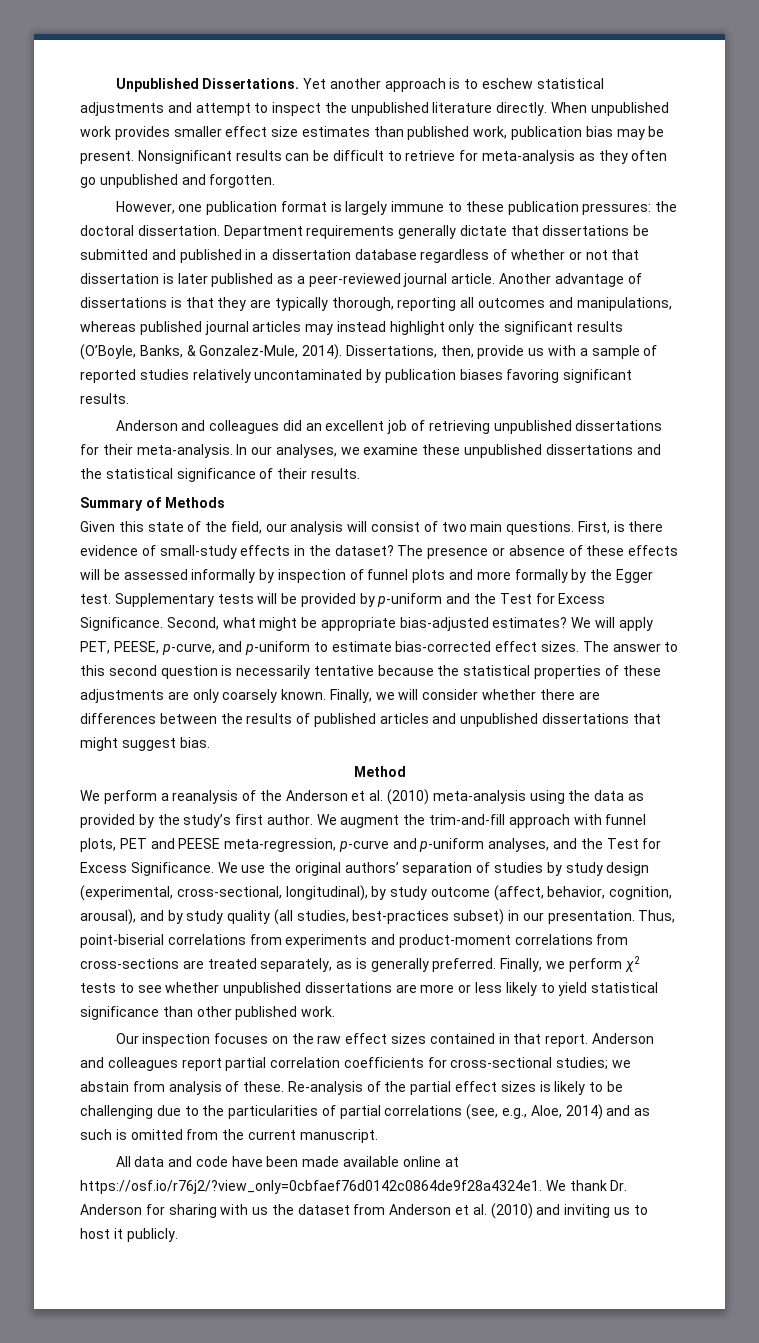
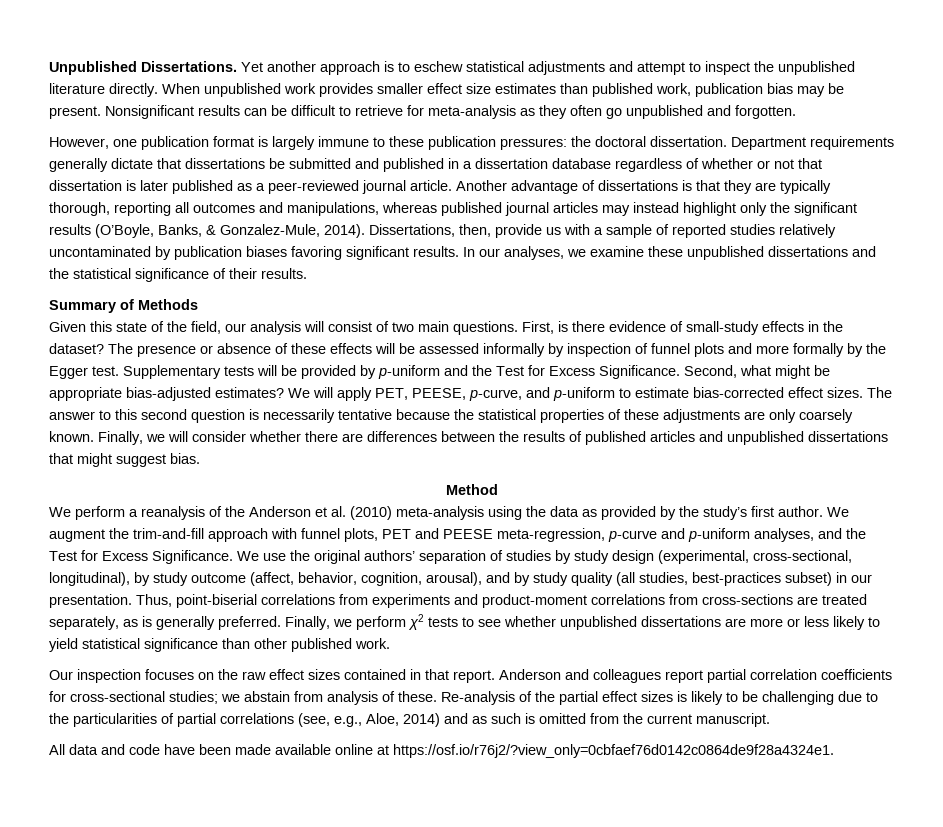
[115,420,663,434] [80,444,233,458] // Anderson and colleagues did an excellent job of retrieving unpublished dissertations for their meta-analysis. -> (459, 251) none
[545,1180,628,1191] [80,1203,648,1219] [80,1228,178,1242] We thank Dr. Anderson for sharing with us the dataset from Anderson et al. (2010) and inviting us to host it publicly. -> (834, 751) none

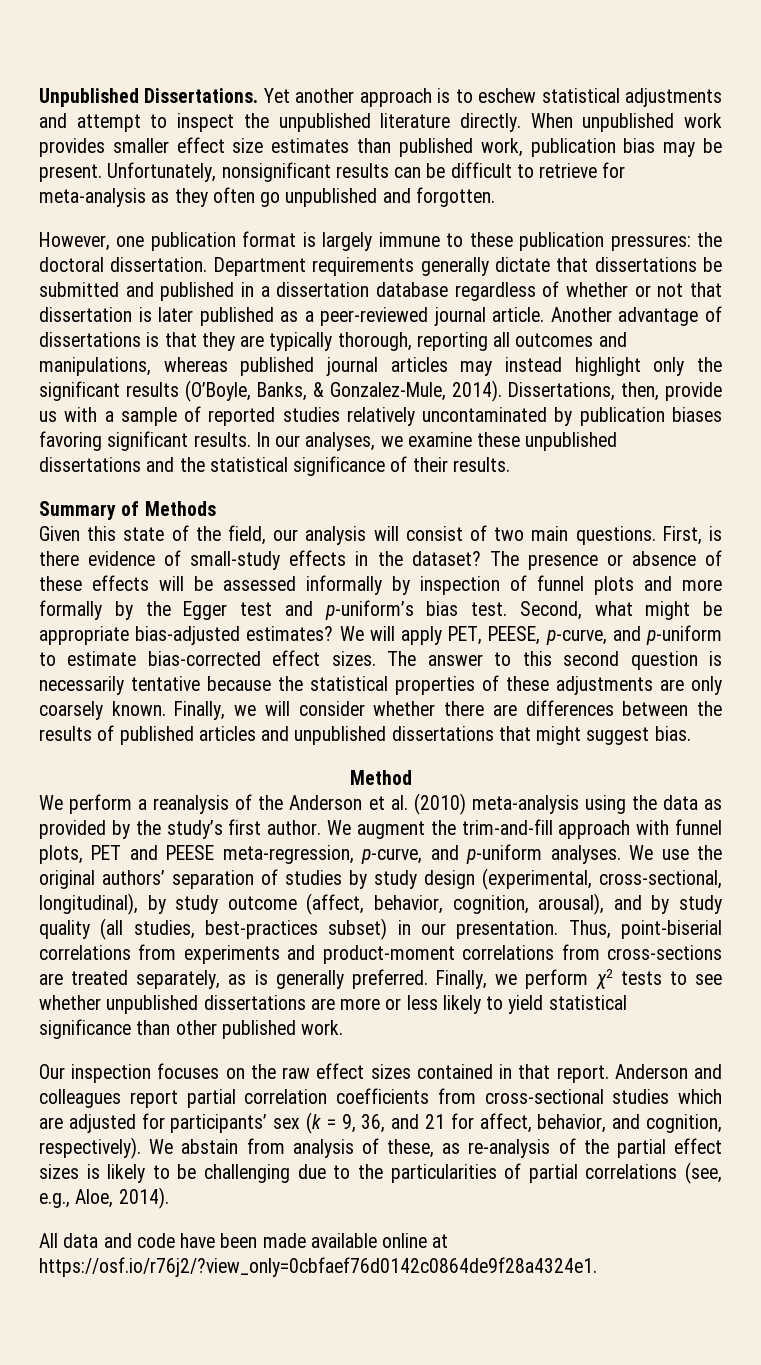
[105,105,194,119] Nonsignificant -> [107,162,331,182] Unfortunately, nonsignificant
[92,365,680,379] test. Supplementary tests will be provided by p-uniform and the Test for Excess Significance. -> [240,600,507,620] test and p-uniform’s bias test.
[608,528,866,542] [49,550,233,564] p-curve and p-uniform analyses, and the Test for Excess Significance. -> [361,844,621,864] p-curve, and p-uniform analyses.
[49,691,240,704] for cross-sectional studies; we -> [437,1088,722,1104] [39,1112,722,1134] [39,1137,174,1159] from cross-sectional studies which are adjusted for participants’ sex (k = 9, 36, and 21 for affect, behavior, and cognition, respectively). We
[398,691,515,705] these. Re-analysis -> [387,1139,551,1158] these, as re-analysis
[403,713,770,727] 2014) and as such is omitted from the current manuscript. -> [118,1187,169,1209] 2014).

